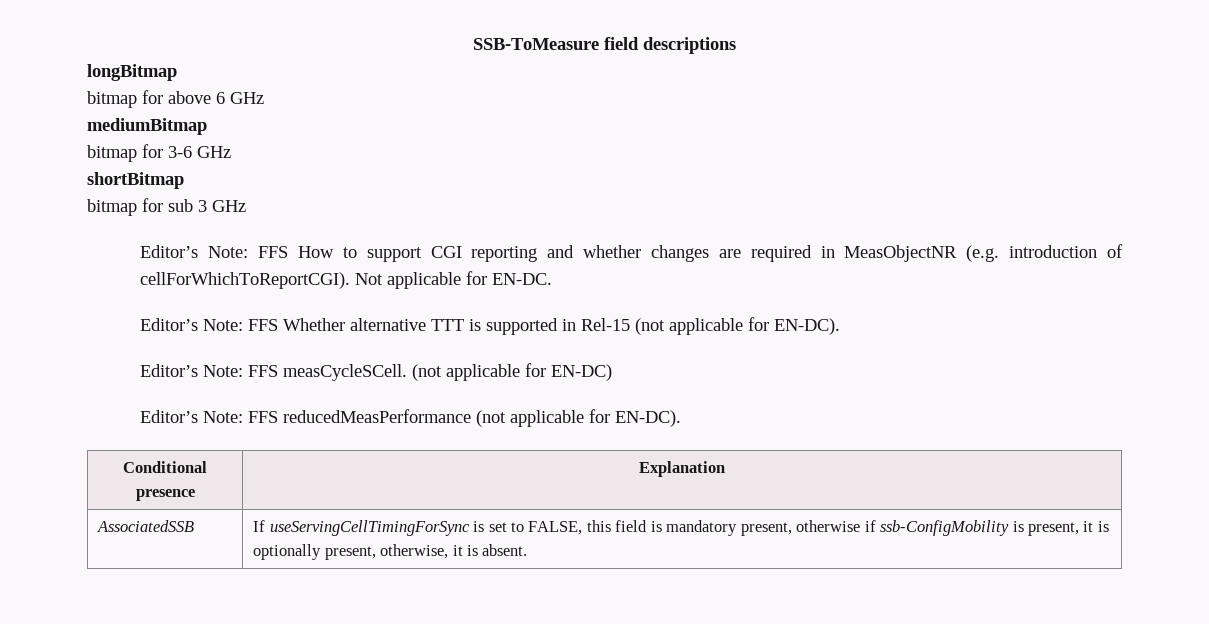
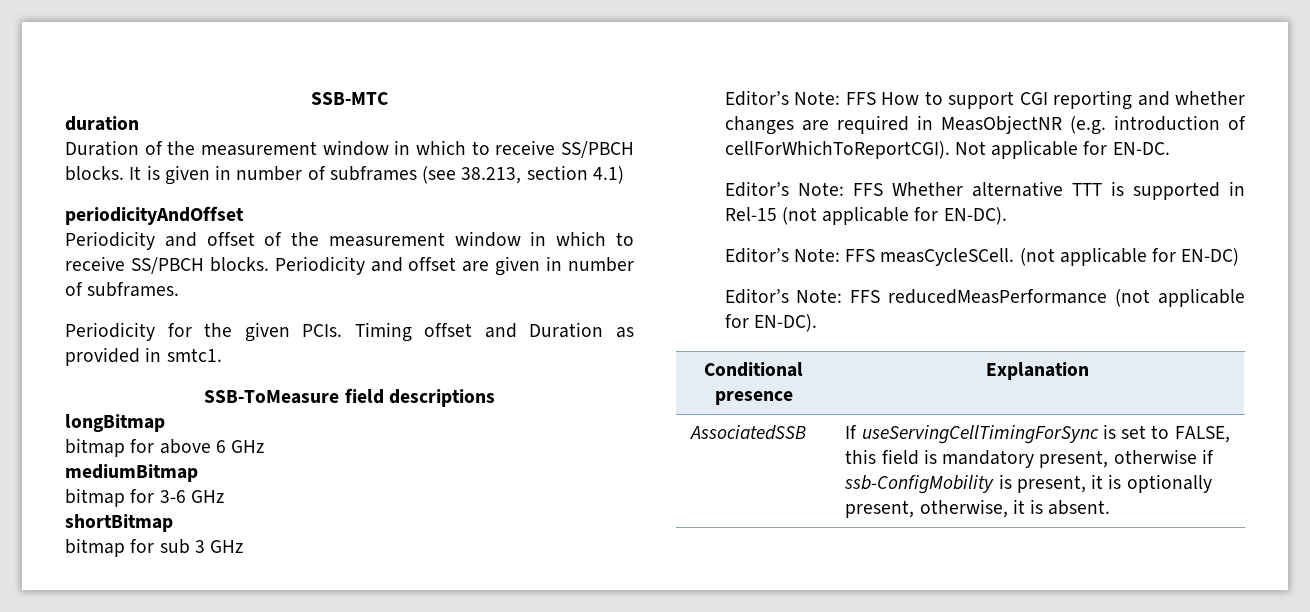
(473, 44) none -> [311,92,388,105] [65,116,139,131] [65,140,635,158] [65,165,624,185] [65,206,244,225] [65,231,634,250] [65,256,635,276] [65,282,180,297] [65,322,634,342] [65,347,222,366] SSB-MTC // duration // Duration of the measurement window in which to receive SS/PBCH blocks. It is given in number of subframes (see 38.213, section 4.1) // periodicityAndOffset // Periodicity and offset of the measurement window in which to receive SS/PBCH blocks. Periodicity and offset are given in number of subframes. // Periodicity for the given PCIs. Timing offset and Duration as provided in smtc1. //

